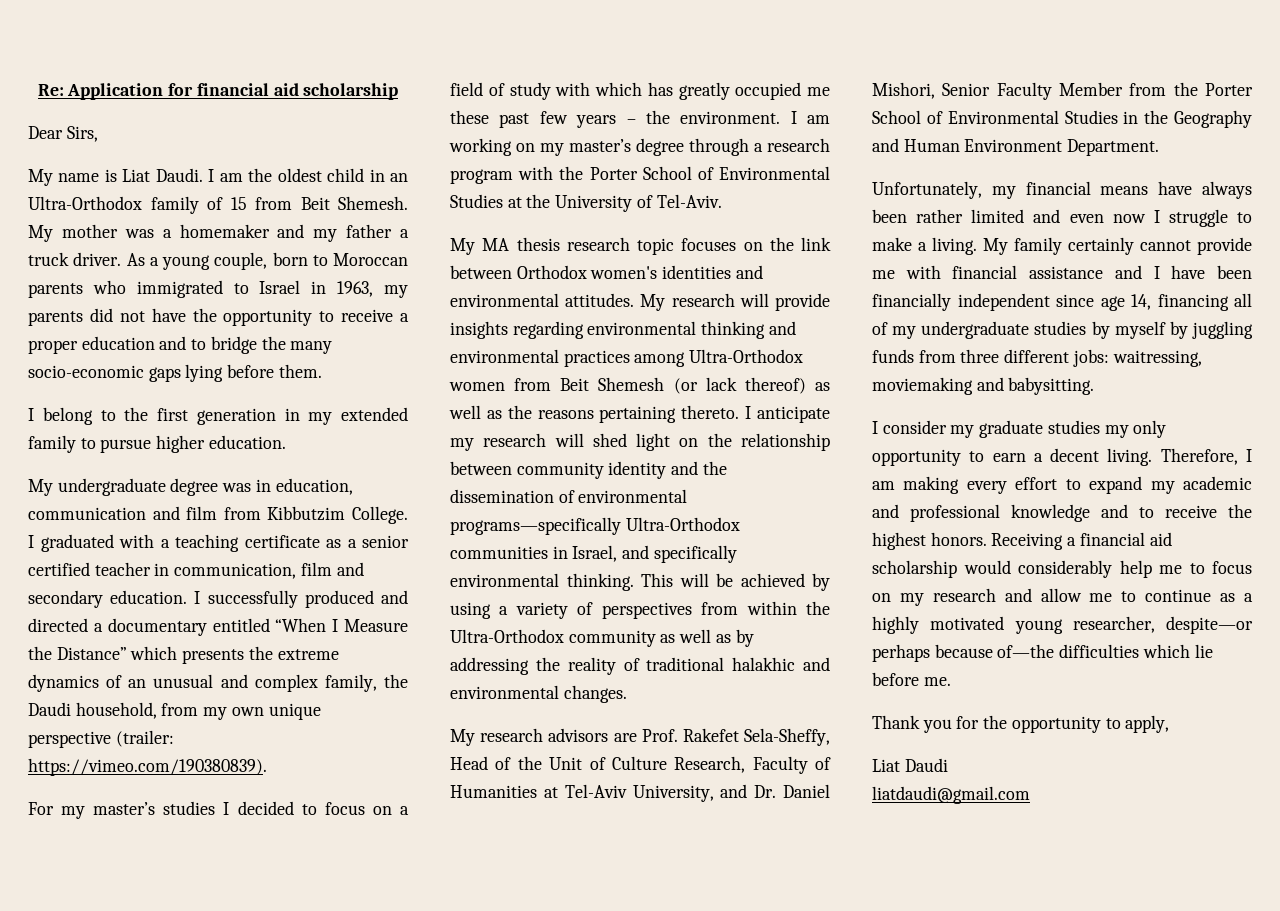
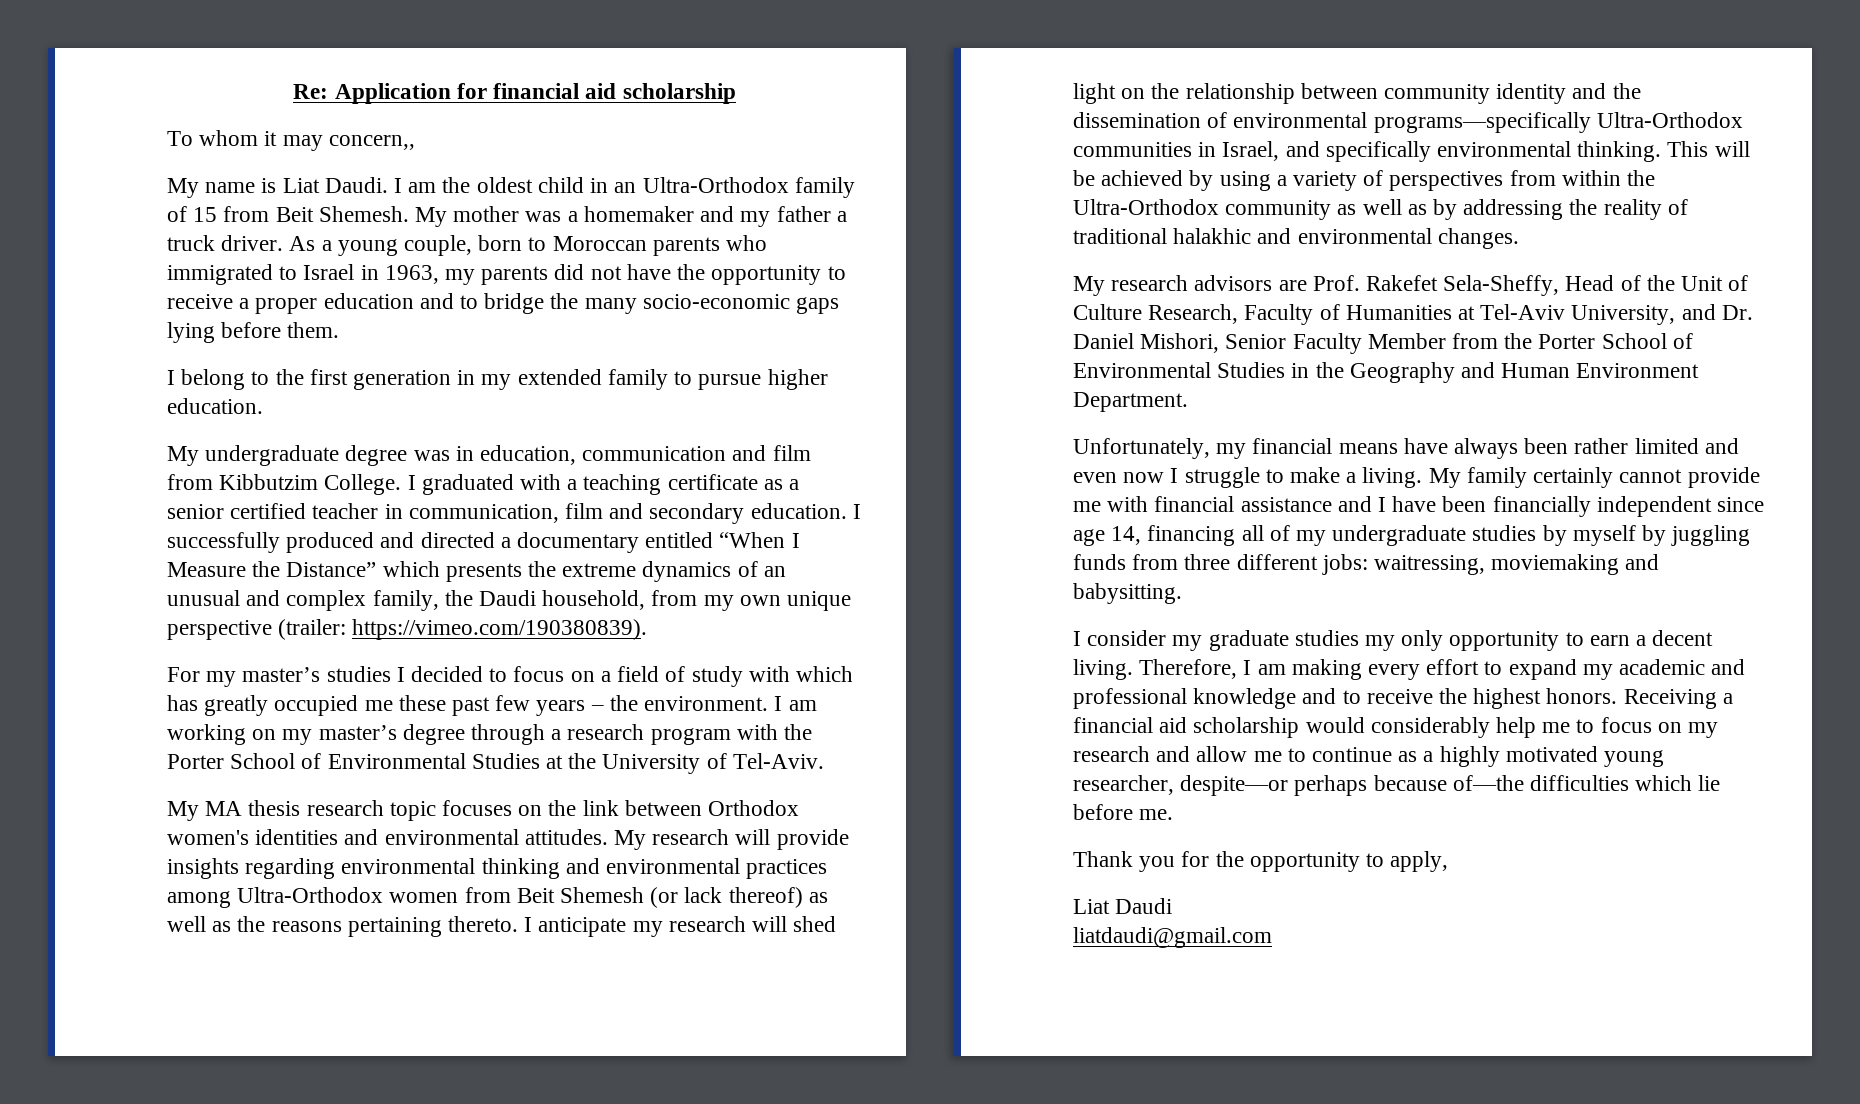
[28,126,98,142] Dear Sirs, -> [167,130,415,151] To whom it may concern,,

